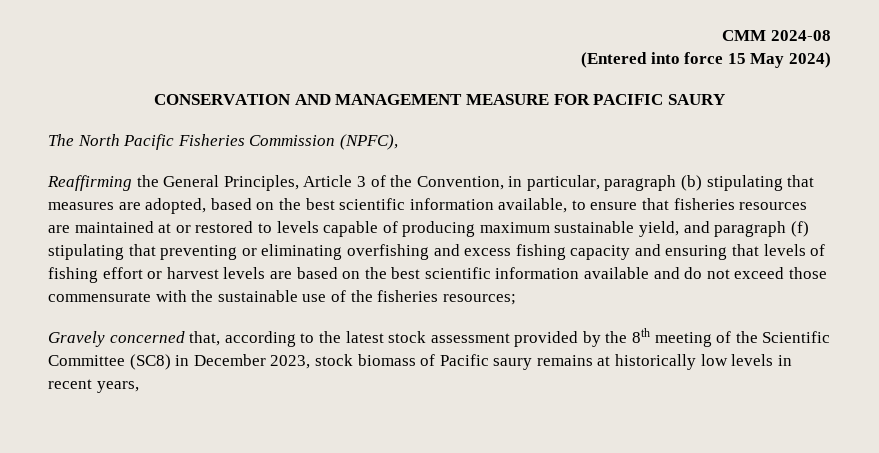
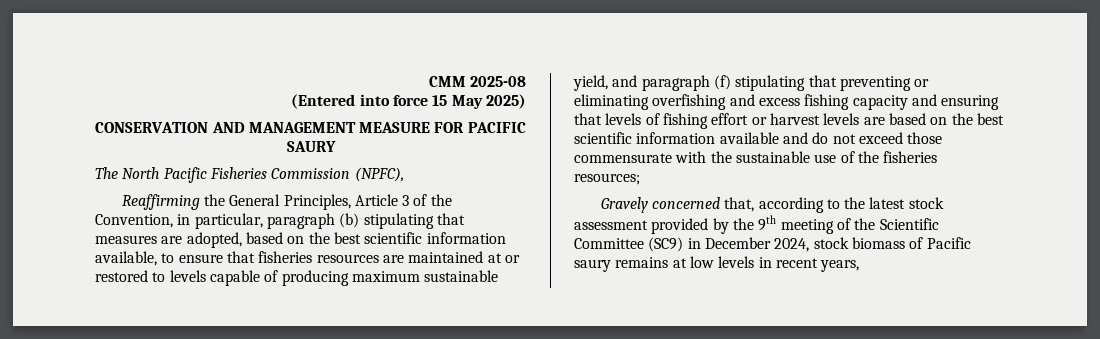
[771,30,831,41] 2024-08 -> [470,76,526,87] 2025-08
[789,52,832,68] 2024) -> [485,94,526,109] 2025)
[632,328,651,343] 8th -> [758,215,777,231] 9th
[129,354,171,370] (SC8) -> [648,237,684,252] (SC9)
[270,355,311,369] 2023, -> [774,238,810,252] 2024,
[615,354,697,370] historically -> (687, 263) none

